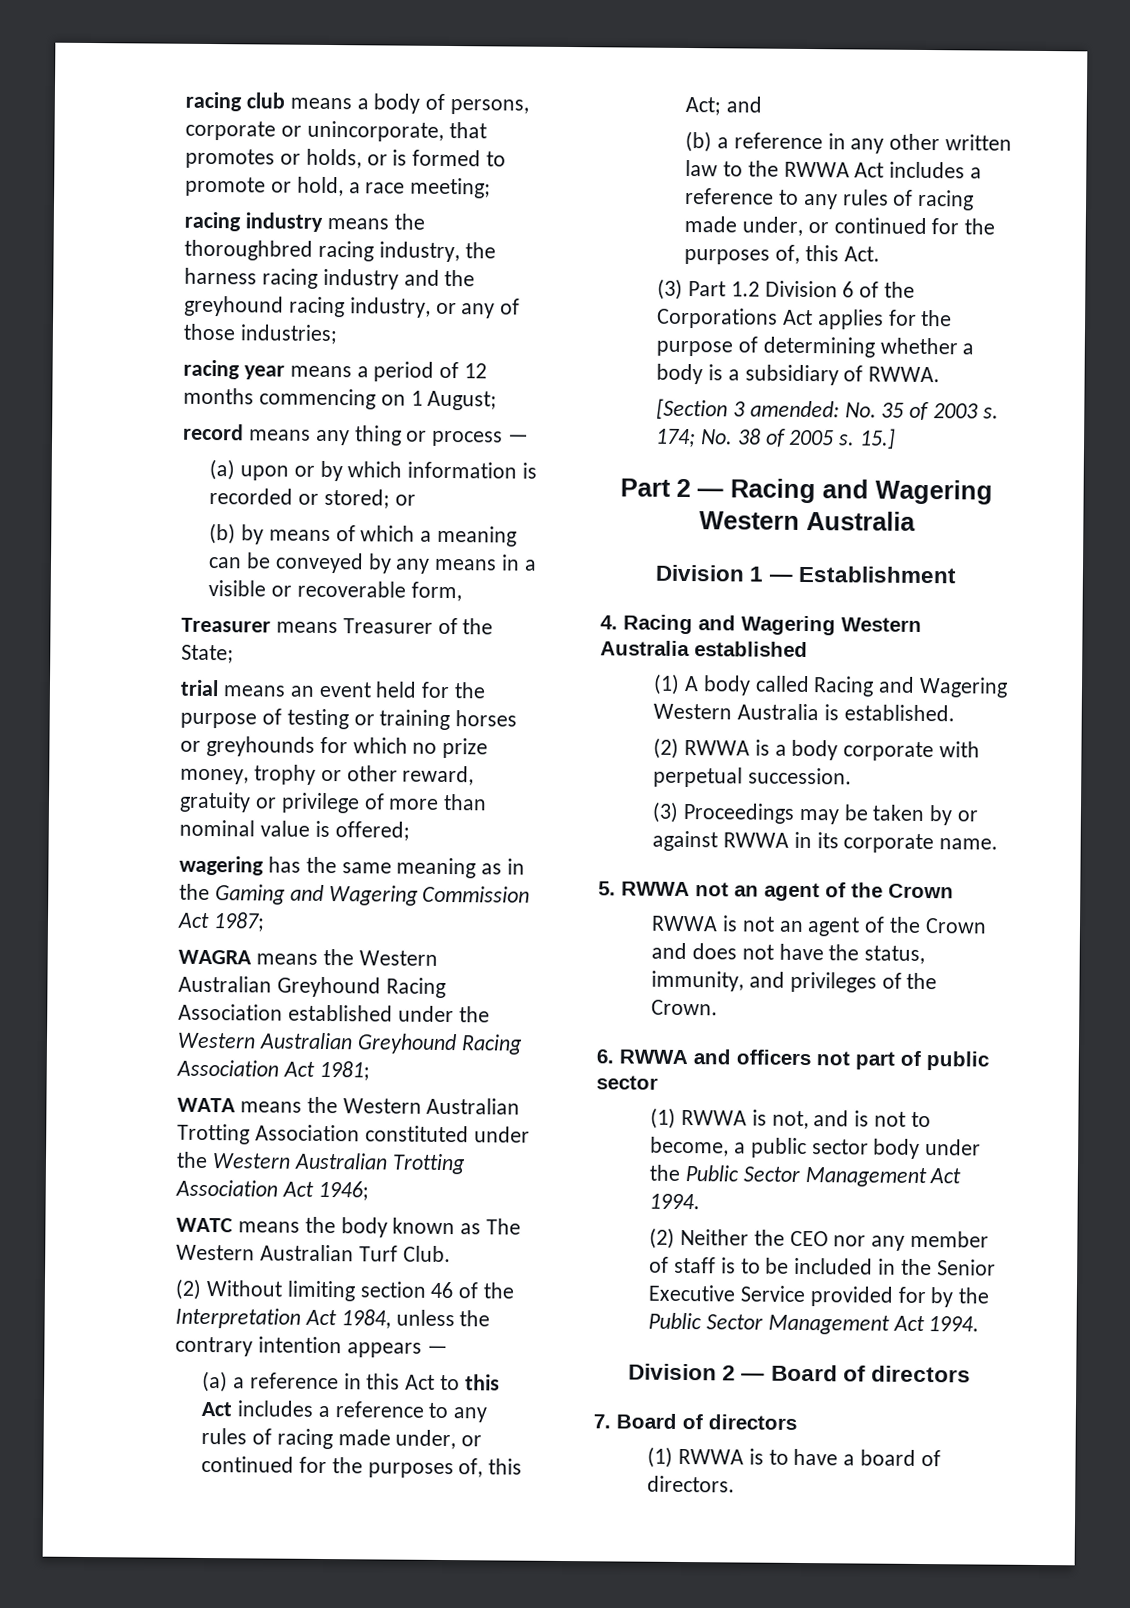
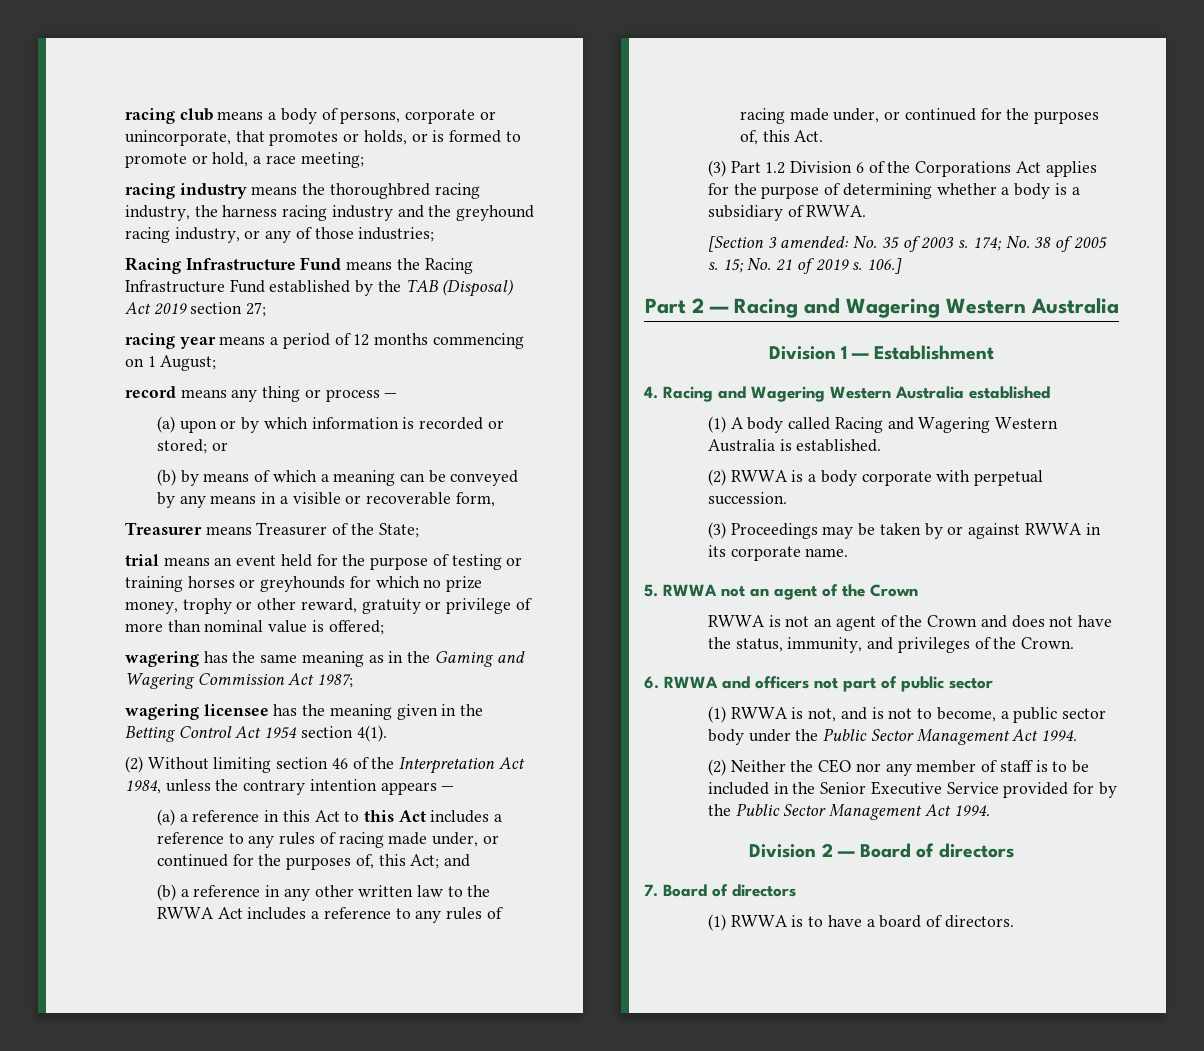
(338, 334) none -> [124,257,473,274] [124,279,514,297] [124,302,267,317] // Racing Infrastructure Fund means the Racing Infrastructure Fund established by the TAB (Disposal) Act 2019 section 27;
[178,948,438,966] [178,975,446,999] [178,1003,490,1023] [177,1032,523,1055] [176,1059,370,1081] [177,1096,521,1115] [177,1123,530,1145] [176,1151,466,1175] [175,1179,369,1201] [176,1216,521,1238] [176,1244,451,1263] WAGRA means the Western Australian Greyhound Racing Association established under the Western Australian Greyhound Racing Association Act 1981; // WATA means the Western Australian Trotting Association constituted under the Western Australian Trotting Association Act 1946; // WATC means the body known as The Western Australian Turf Club. -> [124,704,484,720] [124,725,387,742] wagering licensee has the meaning given in the Betting Control Act 1954 section 4(1).
[858,428,896,449] 15.] -> [722,258,903,274] 15; No. 21 of 2019 s. 106.]

